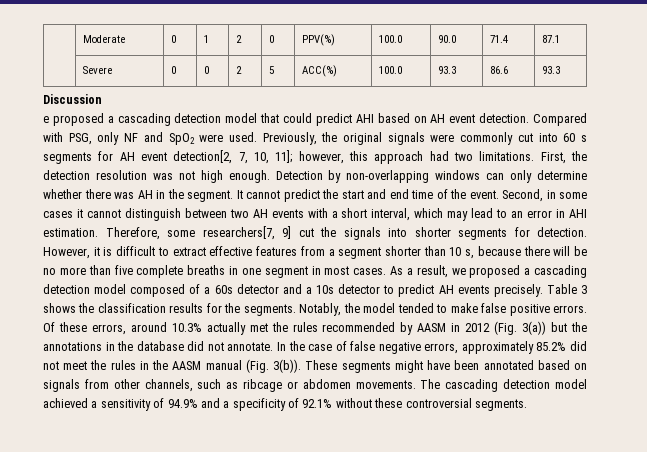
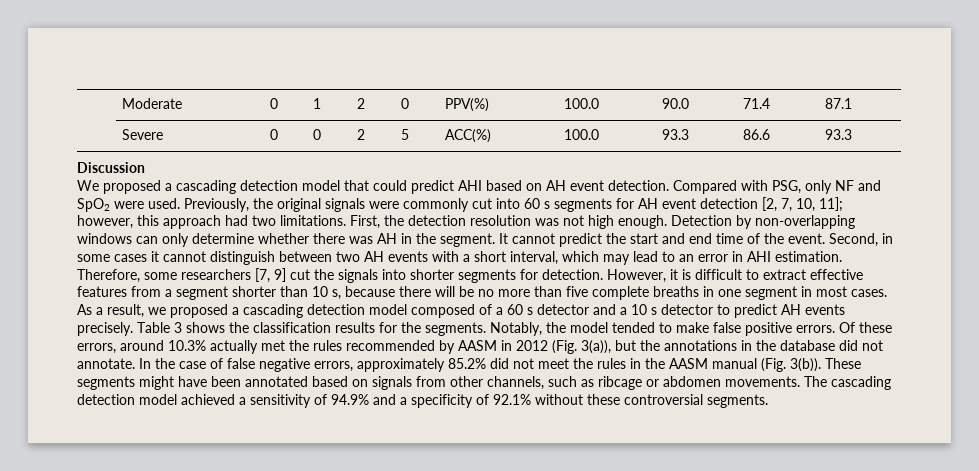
[43,116,49,123] e -> [77,180,99,191] We
[173,150,233,164] detection[2, -> [700,197,777,212] detection [2,
[202,226,275,240] researchers[7, -> [181,268,270,283] researchers [7,
[214,285,233,294] 60s -> [507,304,533,315] 60 s
[316,285,335,294] 10s -> [631,304,657,315] 10 s
[522,321,547,335] 3(a)) -> [581,340,611,354] 3(a)),

